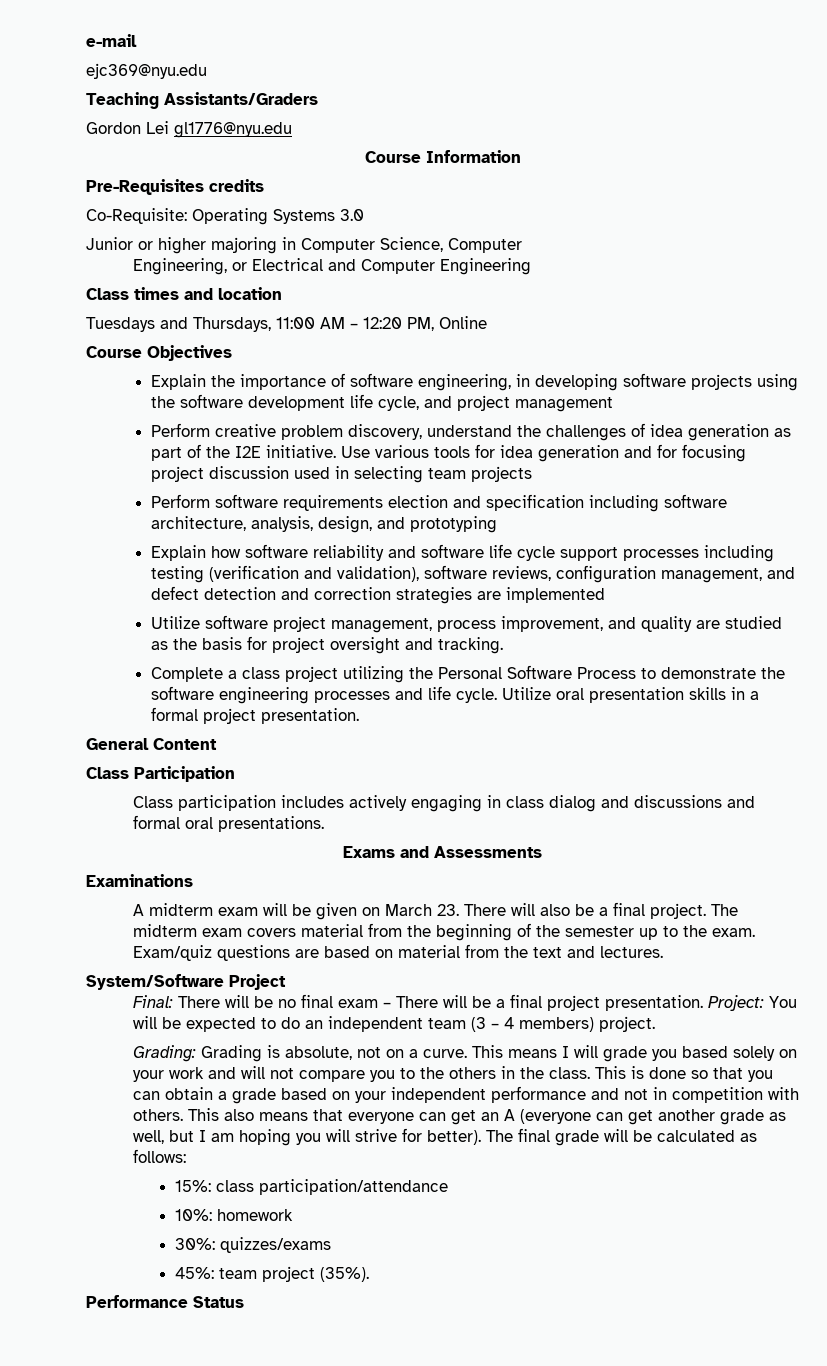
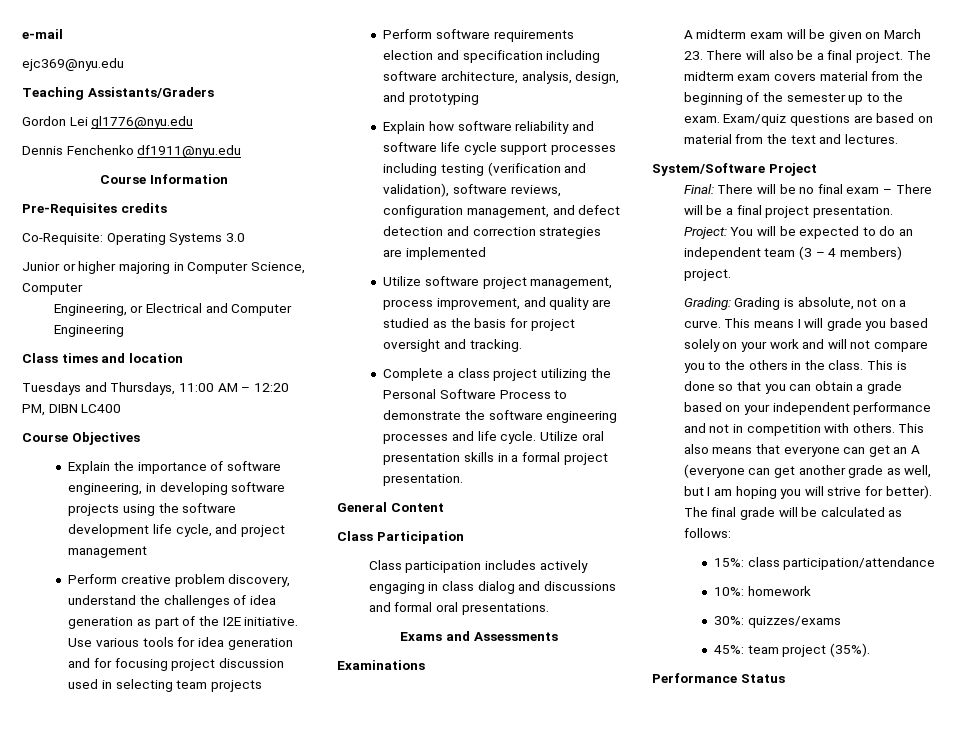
(292, 130) none -> [22,145,242,158] // Dennis Fenchenko df1911@nyu.edu
[439,316,487,329] Online -> [48,404,122,413] DIBN LC400

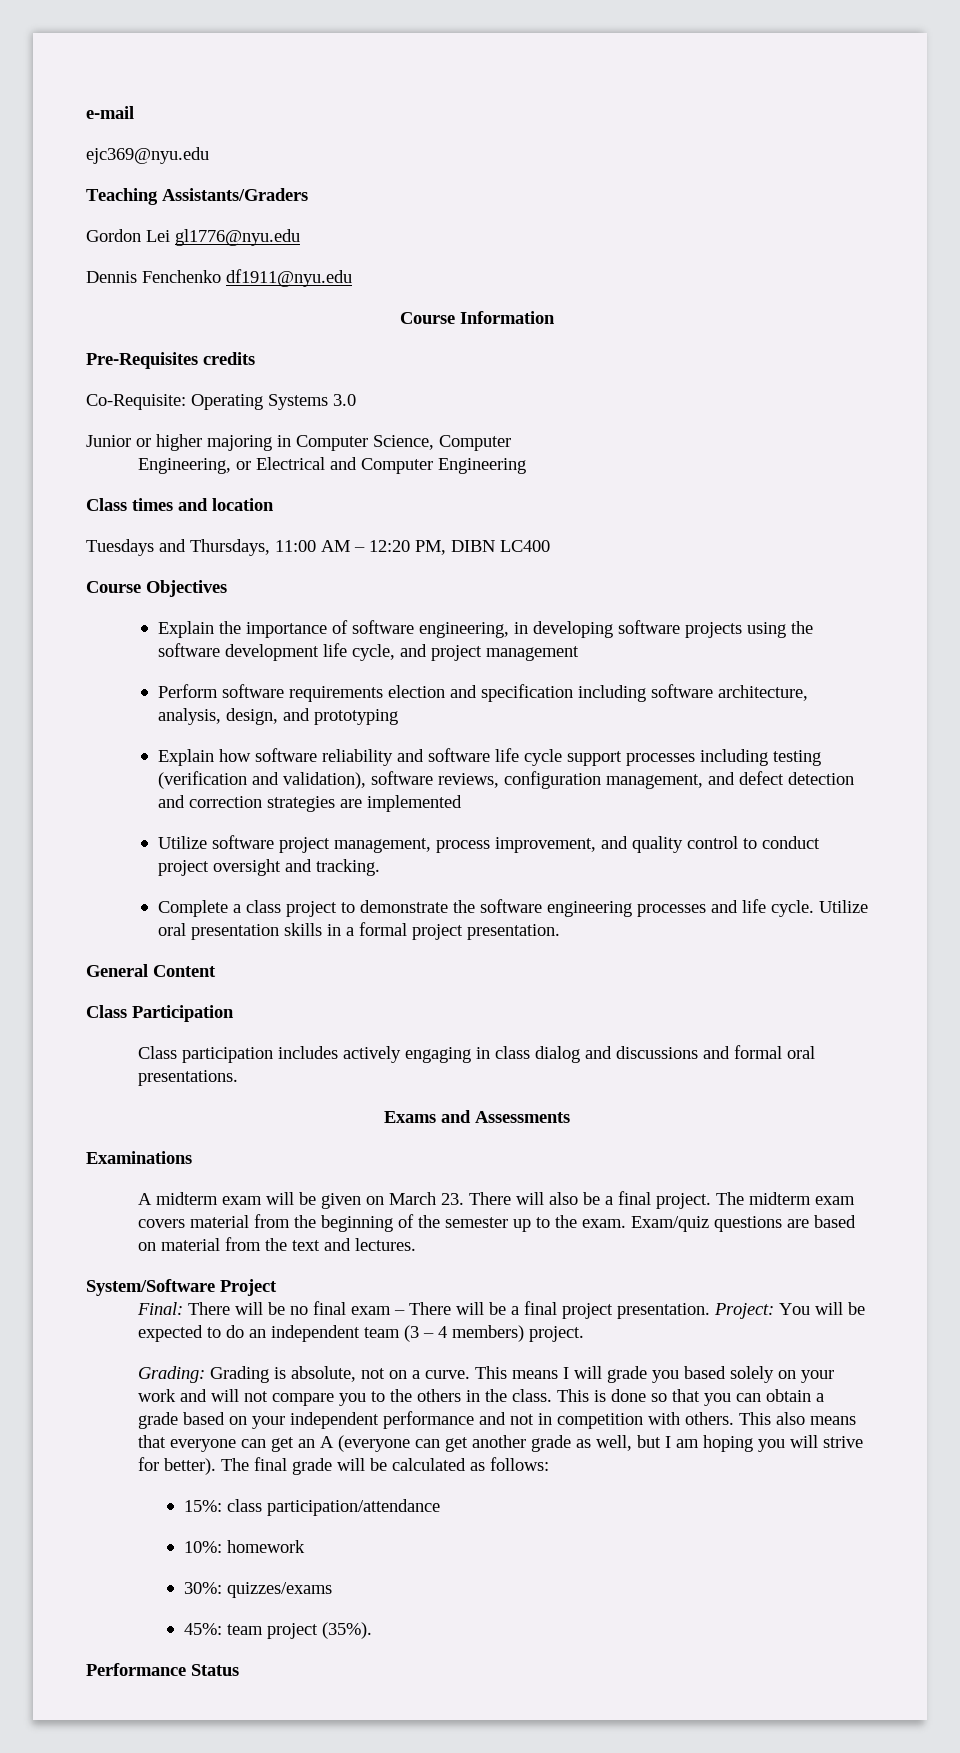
[68,574,291,587] [68,595,276,608] [68,616,299,629] [68,637,293,650] [68,658,284,671] [68,679,262,692] // Perform creative problem discovery, understand the challenges of idea generation as part of the I2E initiative. Use various tools for idea generation and for focusing project discussion used in selecting team projects -> (579, 653) none
[591,299,611,307] [383,318,528,328] are studied as the basis for -> [686,836,820,849] control to conduct
[540,368,611,381] [383,389,551,399] utilizing the Personal Software Process -> (337, 909) none

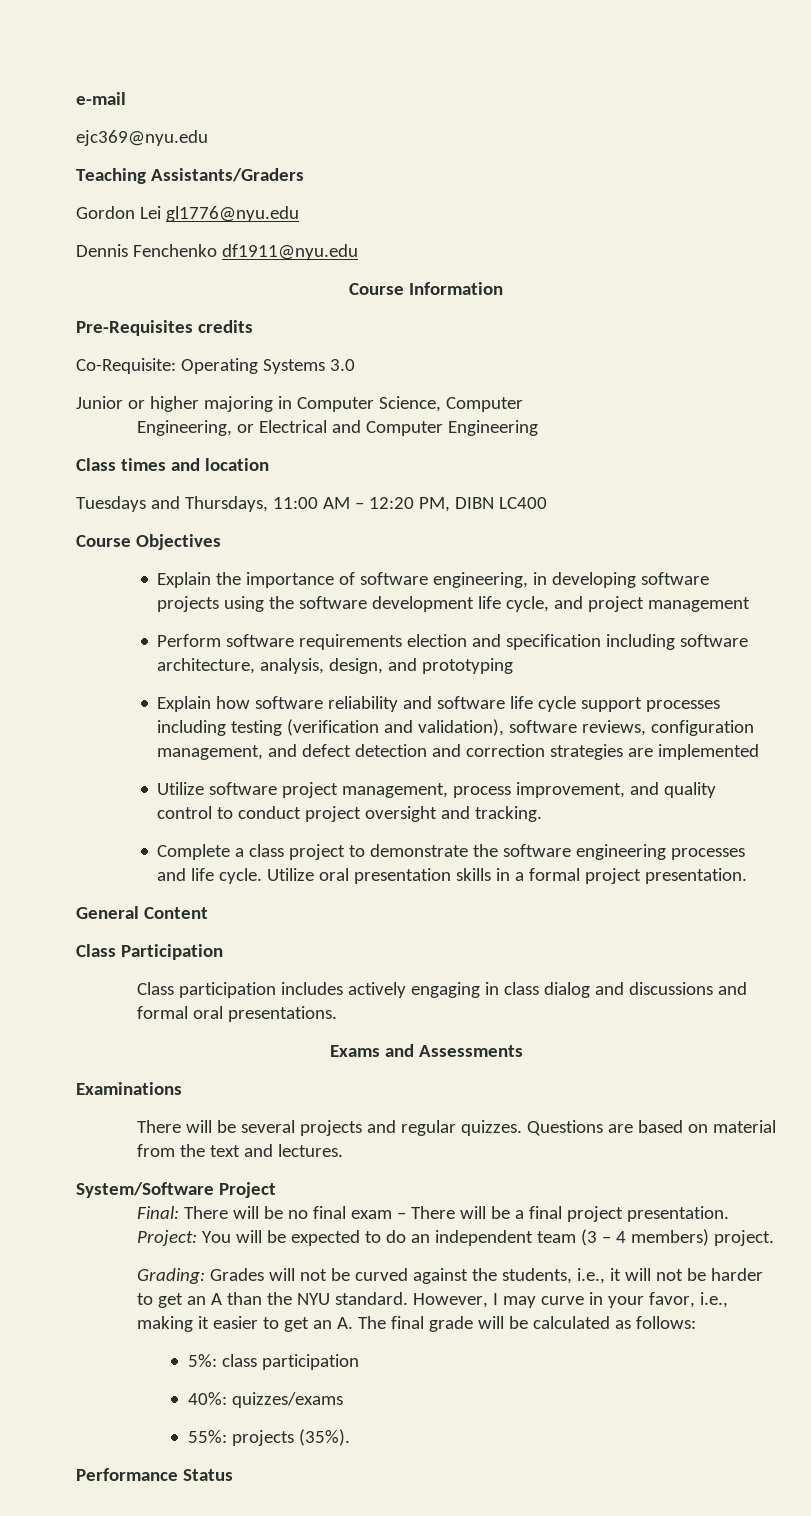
[137,1191,855,1209] [137,1214,782,1232] A midterm exam will be given on March 23. There will also be a final project. The midterm exam covers material from the beginning of the semester up to the exam. Exam/quiz questions -> [136,1120,603,1136] There will be several projects and regular quizzes. Questions
[209,1366,834,1383] [137,1389,824,1406] [137,1411,856,1429] [137,1435,863,1452] [137,1457,216,1475] Grading is absolute, not on a curve. This means I will grade you based solely on your work and will not compare you to the others in the class. This is done so that you can obtain a grade based on your independent performance and not in competition with others. This also means that everyone can get an A (everyone can get another grade as well, but I am hoping you will strive for better). -> [209,1268,763,1284] [136,1292,728,1308] [136,1316,353,1332] Grades will not be curved against the students, i.e., it will not be harder to get an A than the NYU standard. However, I may curve in your favor, i.e., making it easier to get an A.
[183,1499,440,1516] [183,1540,305,1553] [183,1582,332,1598] [183,1623,318,1639] 15%: class participation/attendance // 10%: homework // 30%: quizzes/exams // 45%: team project -> [187,1354,359,1370] [187,1392,343,1408] [187,1430,294,1446] 5%: class participation // 40%: quizzes/exams // 55%: projects

